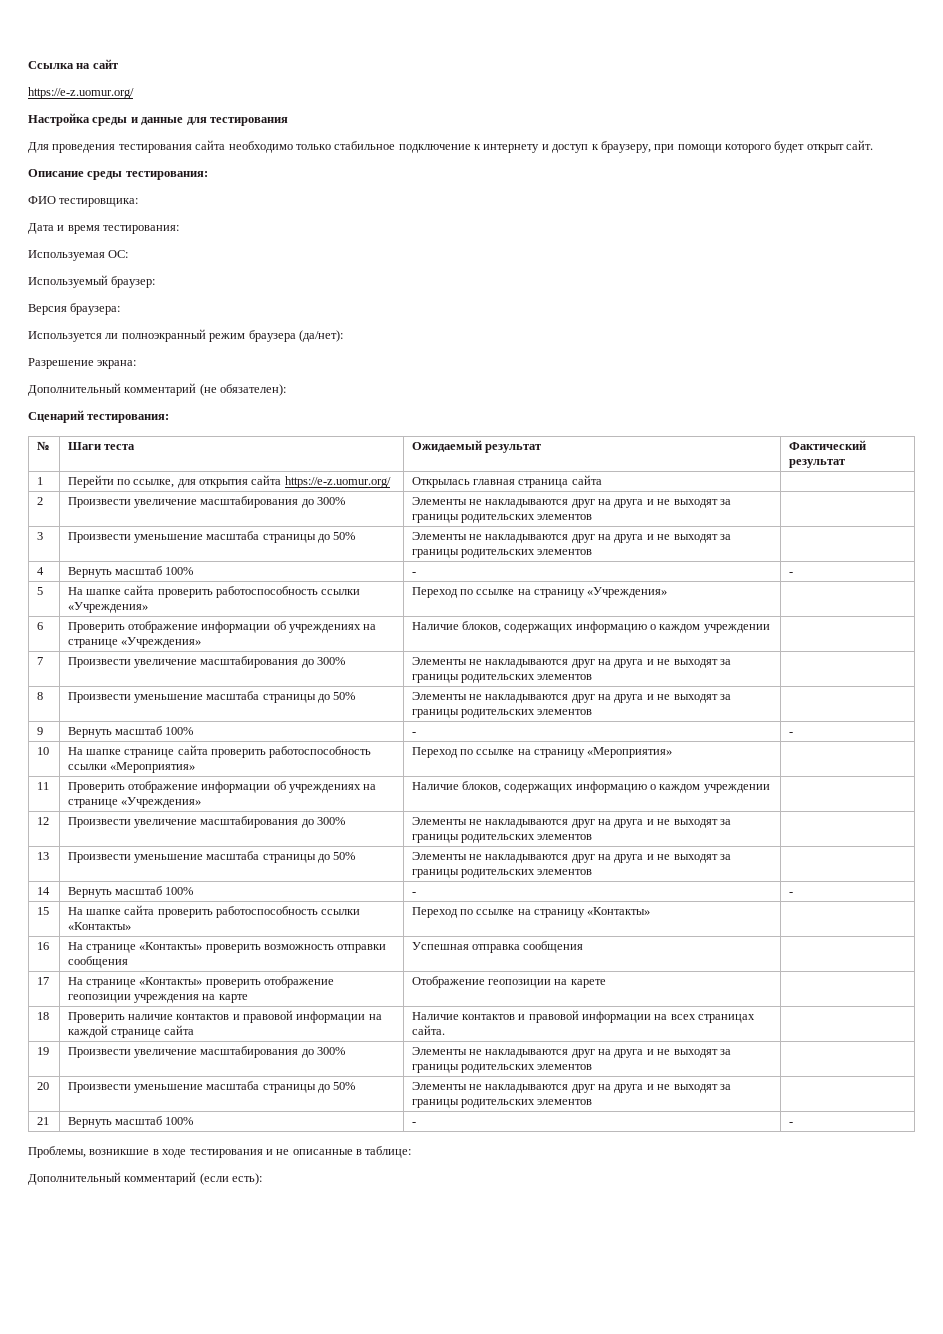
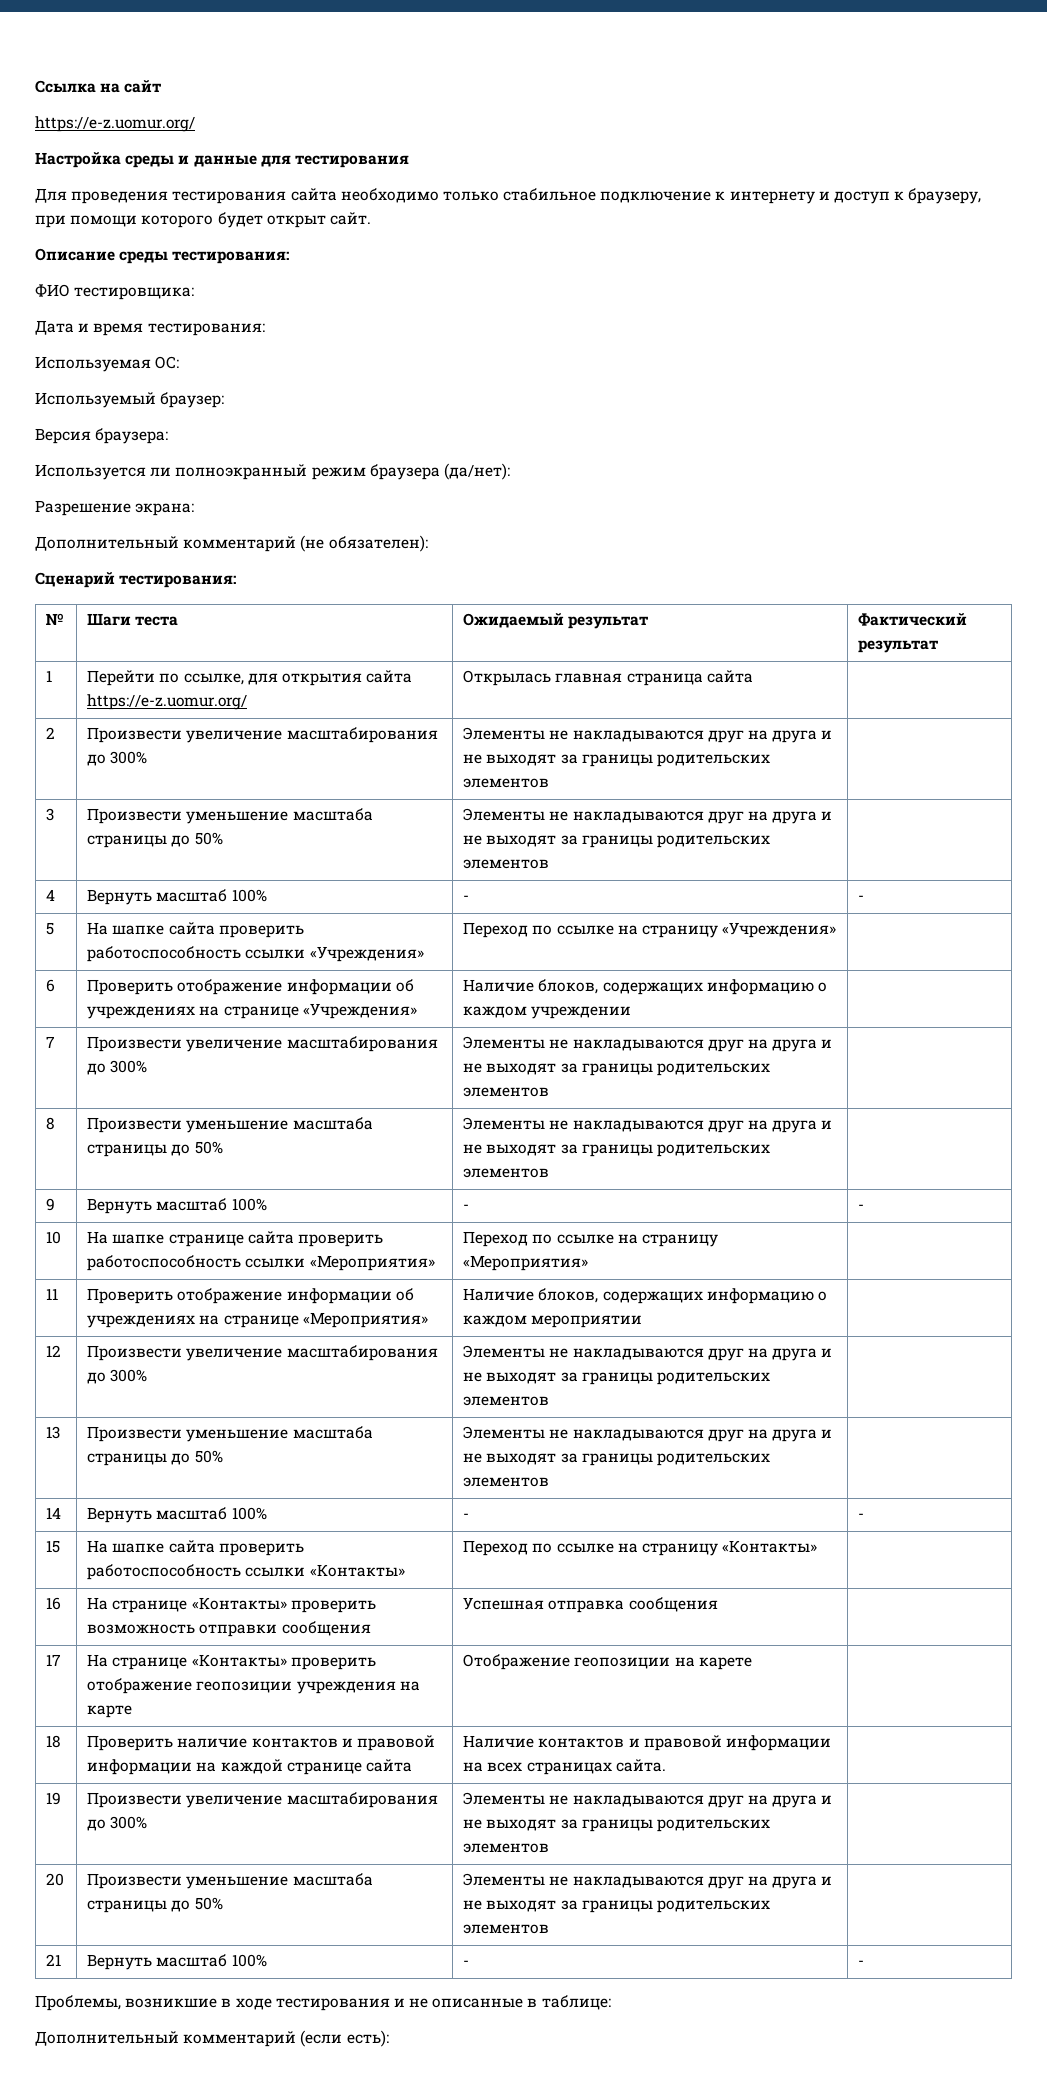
[120,797,201,808] [411,781,770,793] «Учреждения» | Наличие блоков, содержащих информацию о каждом учреждении -> [302,1312,428,1328] [463,1288,827,1304] [463,1315,643,1328] «Мероприятия» | Наличие блоков, содержащих информацию о каждом мероприятии

